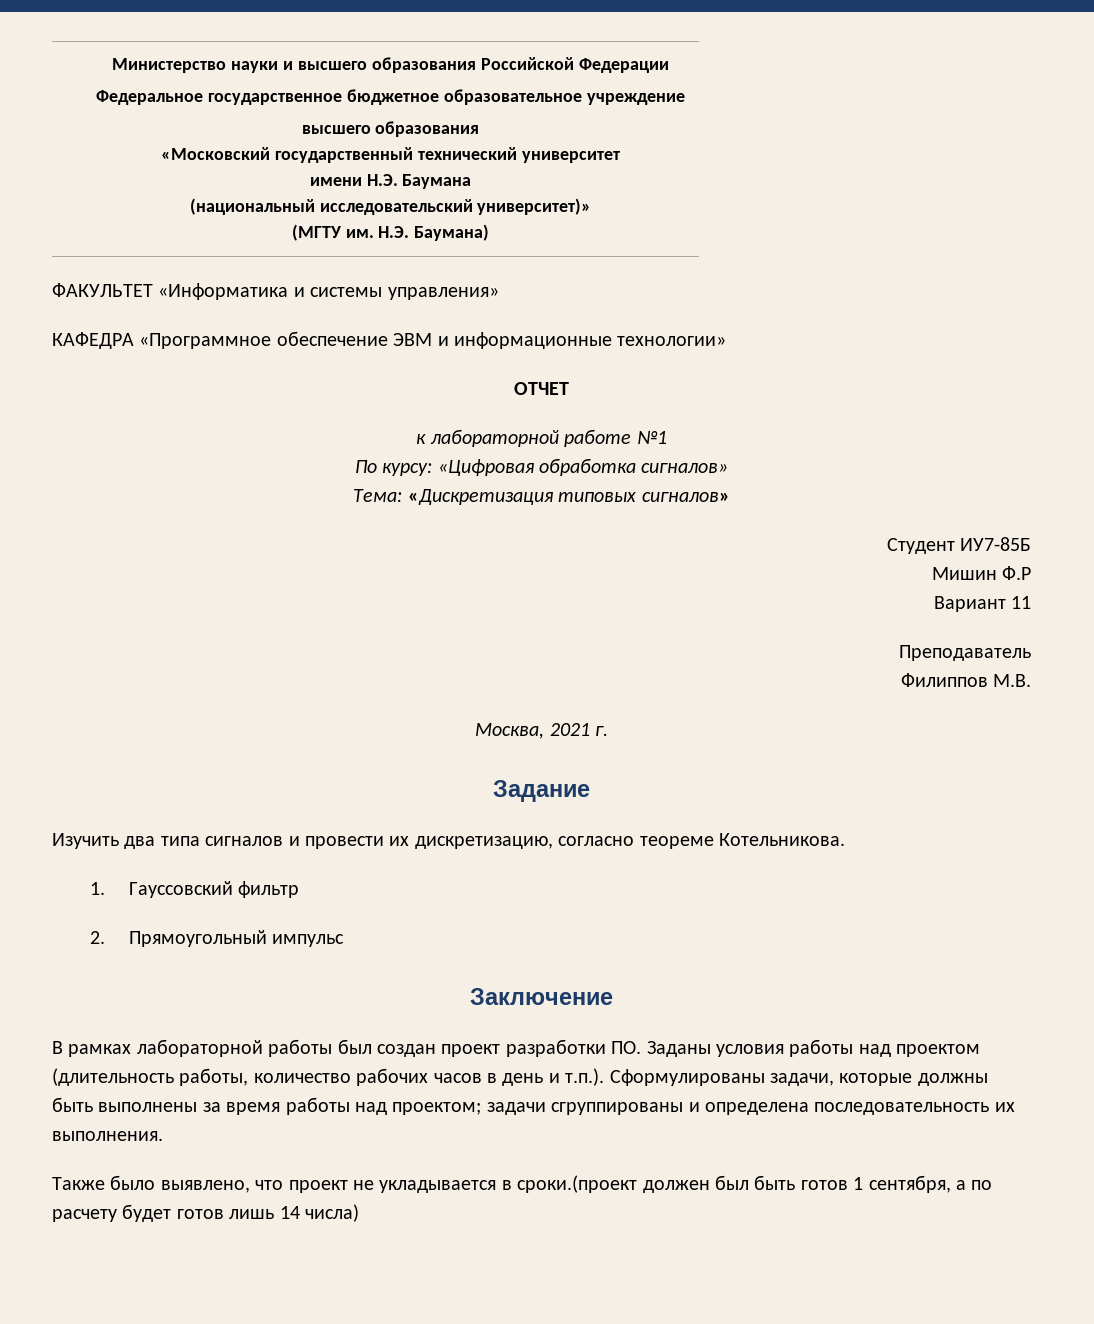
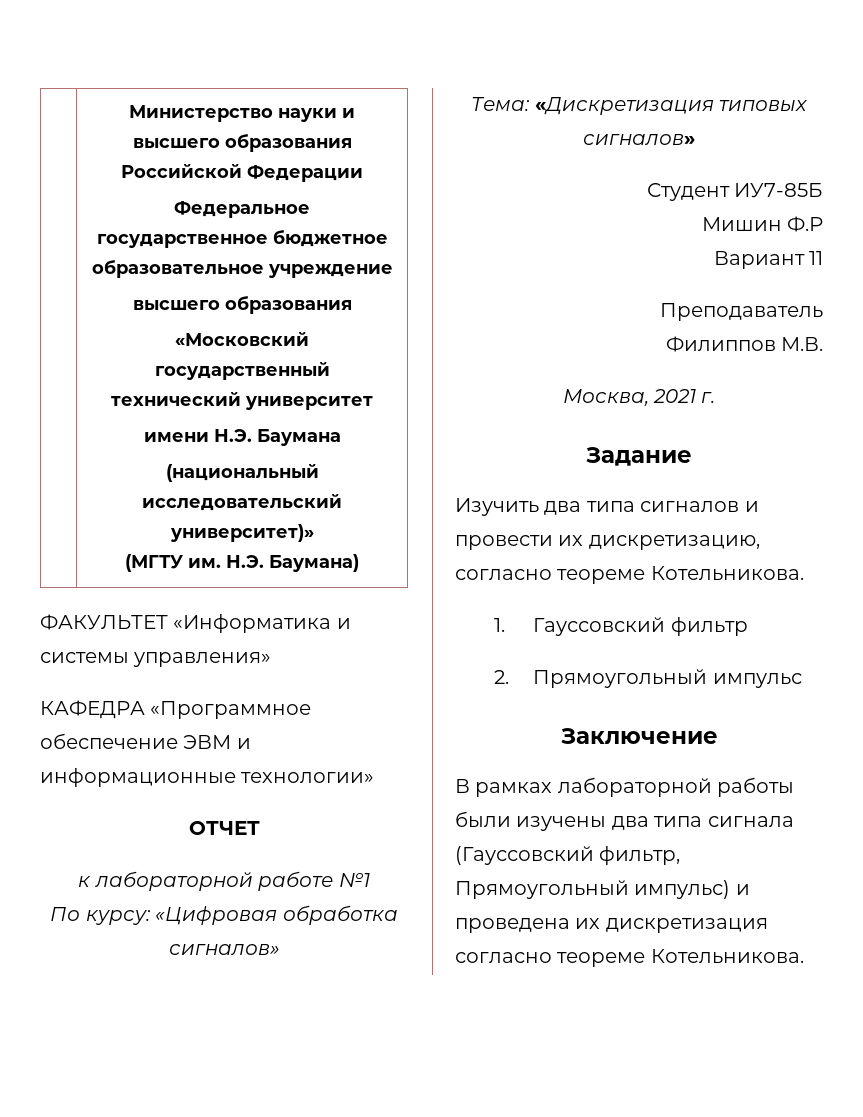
[337,1039,981,1057] [52,1068,988,1086] [52,1097,1015,1115] [52,1131,163,1141] [52,1175,993,1193] [52,1204,359,1222] был создан проект разработки ПО. Заданы условия работы над проектом (длительность работы, количество рабочих часов в день и т.п.). Сформулированы задачи, которые должны быть выполнены за время работы над проектом; задачи сгруппированы и определена последовательность их выполнения. // Также было выявлено, что проект не укладывается в сроки.(проект должен был быть готов 1 сентября, а по расчету будет готов лишь 14 числа) -> [455,811,794,831] [455,846,681,865] [455,880,750,899] [455,918,768,933] [455,949,804,967] были изучены два типа сигнала (Гауссовский фильтр, Прямоугольный импульс) и проведена их дискретизация согласно теореме Котельникова.

